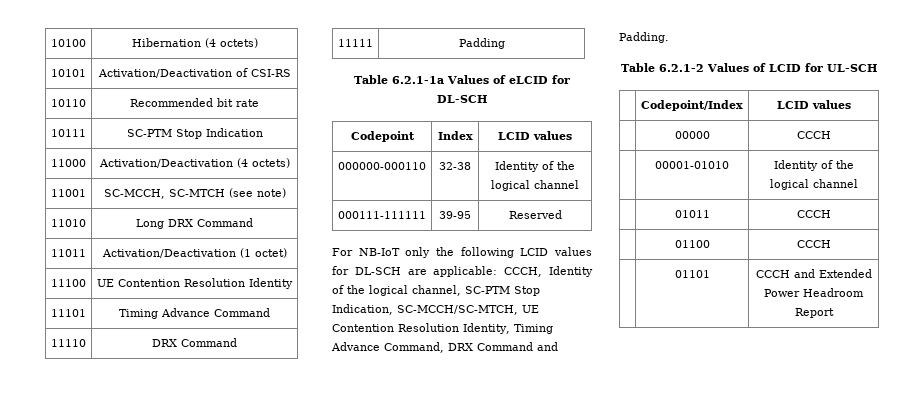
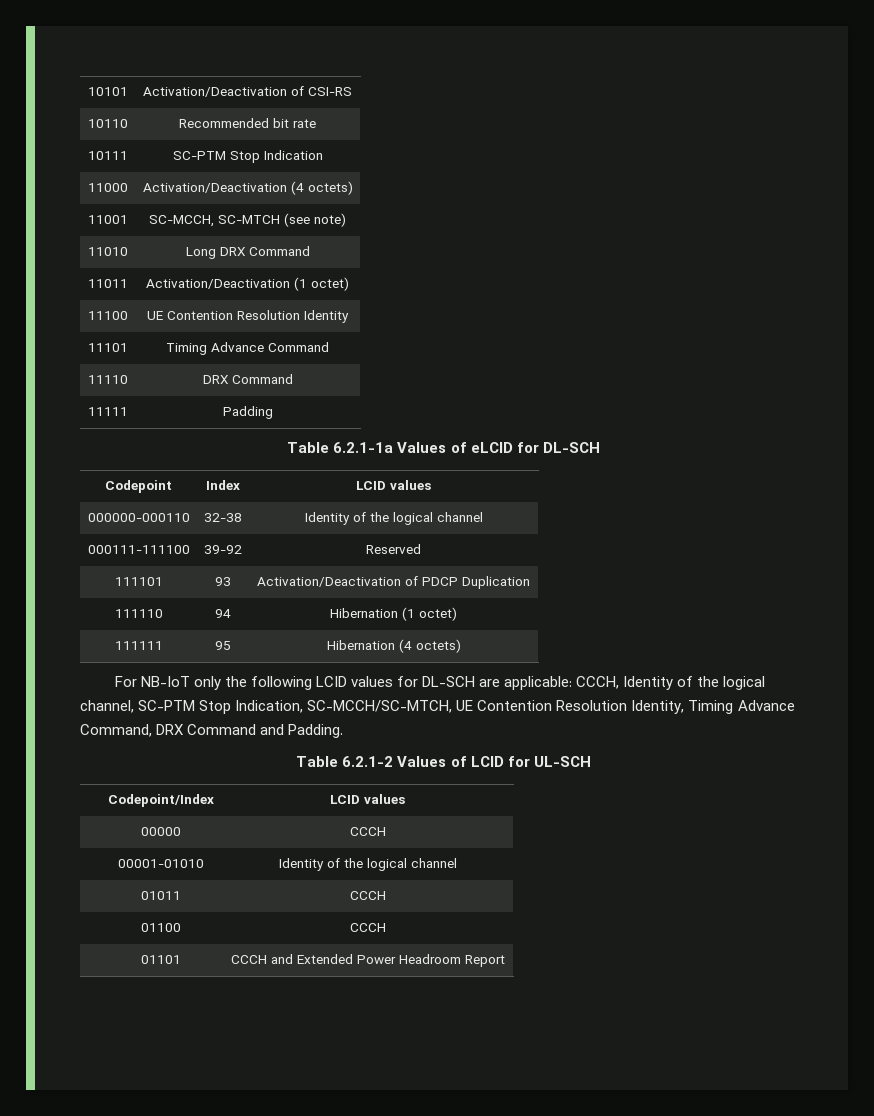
[51,39,86,47] [131,38,258,48] 10100 | Hibernation (4 octets) // -> (87, 91) none
[338,211,426,219] [439,211,471,219] 000111-111111 | 39-95 -> [87,545,190,554] [203,545,242,554] 000111-111100 | 39-92
(562, 214) none -> [114,577,163,586] [214,577,231,586] [257,576,530,589] [114,609,163,618] [214,609,231,618] [330,607,457,621] [114,641,163,650] [214,641,231,650] [326,639,461,653] // 111101 | 93 | Activation/Deactivation of PDCP Duplication // 111110 | 94 | Hibernation (1 octet) // 111111 | 95 | Hibernation (4 octets)

